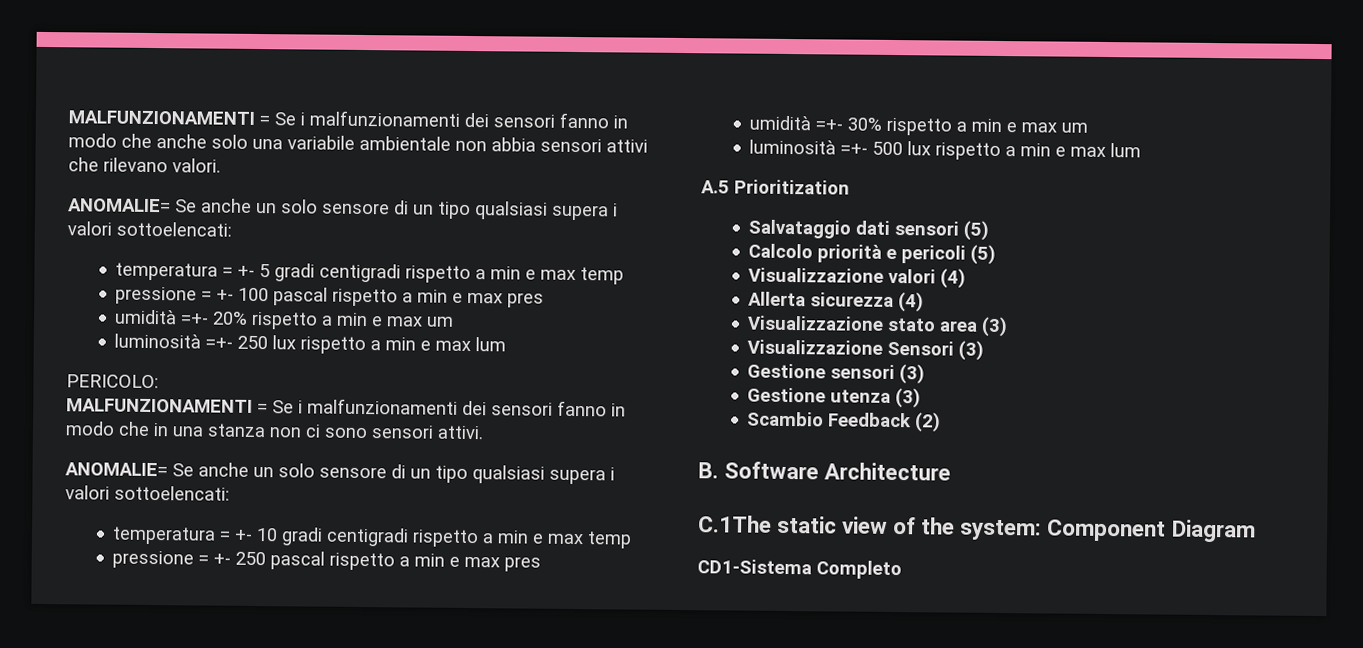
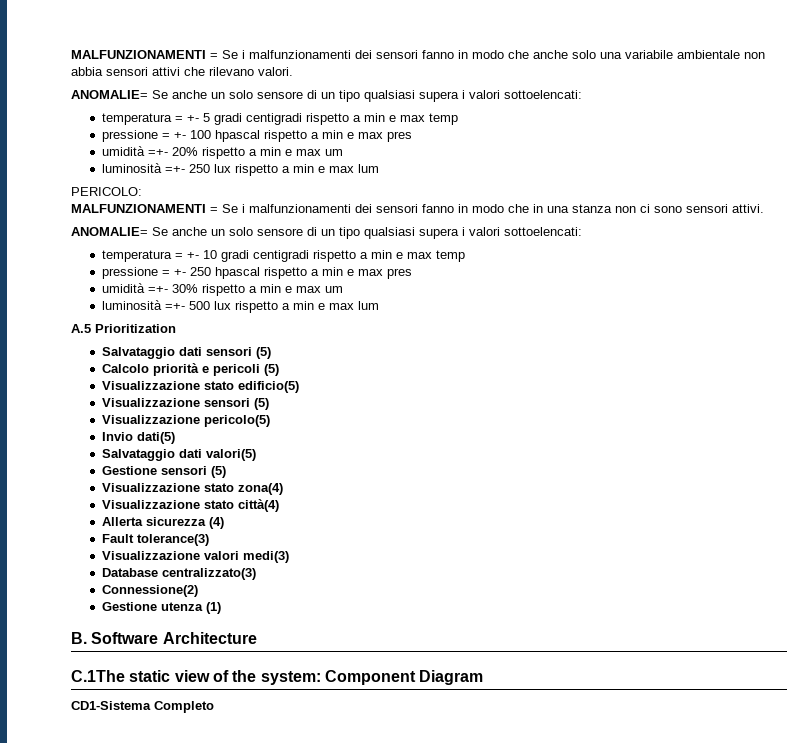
[273,287,329,306] pascal -> [214,130,260,142] hpascal
[270,551,326,570] pascal -> [214,267,260,279] hpascal
[888,268,967,289] [748,291,925,313] [747,315,1009,338] [747,339,985,361] [747,363,926,385] [747,387,922,409] [747,411,942,433] valori (4) // Allerta sicurezza (4) // Visualizzazione stato area (3) // Visualizzazione Sensori (3) // Gestione sensori (3) // Gestione utenza (3) // Scambio Feedback (2) -> [203,381,299,393] [101,398,269,410] [101,415,270,427] [101,432,175,444] [101,449,256,461] [101,466,226,478] [101,483,283,495] [101,499,279,512] [101,517,224,529] [101,534,209,546] [101,551,289,563] [101,568,256,580] [101,585,198,597] [101,602,221,614] stato edificio(5) // Visualizzazione sensori (5) // Visualizzazione pericolo(5) // Invio dati(5) // Salvataggio dati valori(5) // Gestione sensori (5) // Visualizzazione stato zona(4) // Visualizzazione stato città(4) // Allerta sicurezza (4) // Fault tolerance(3) // Visualizzazione valori medi(3) // Database centralizzato(3) // Connessione(2) // Gestione utenza (1)

